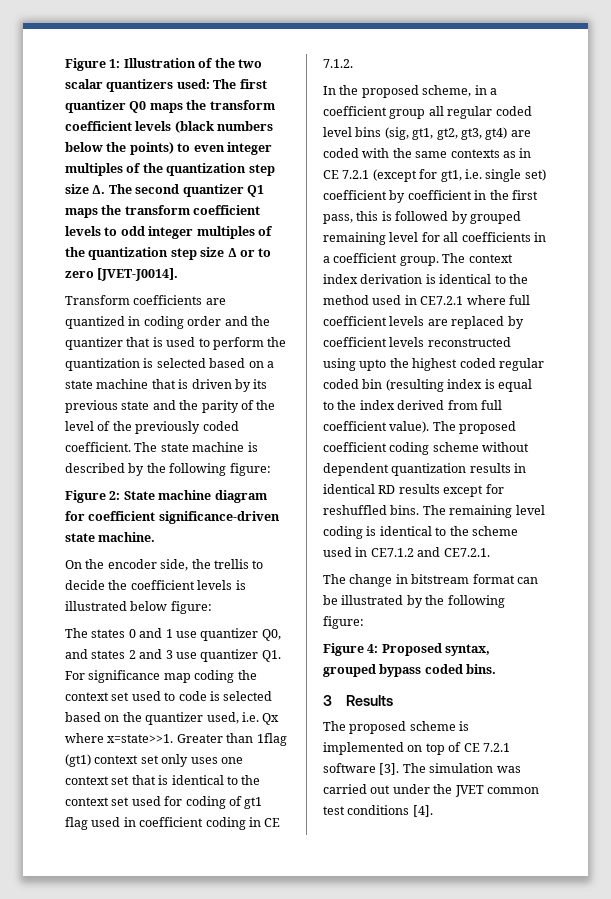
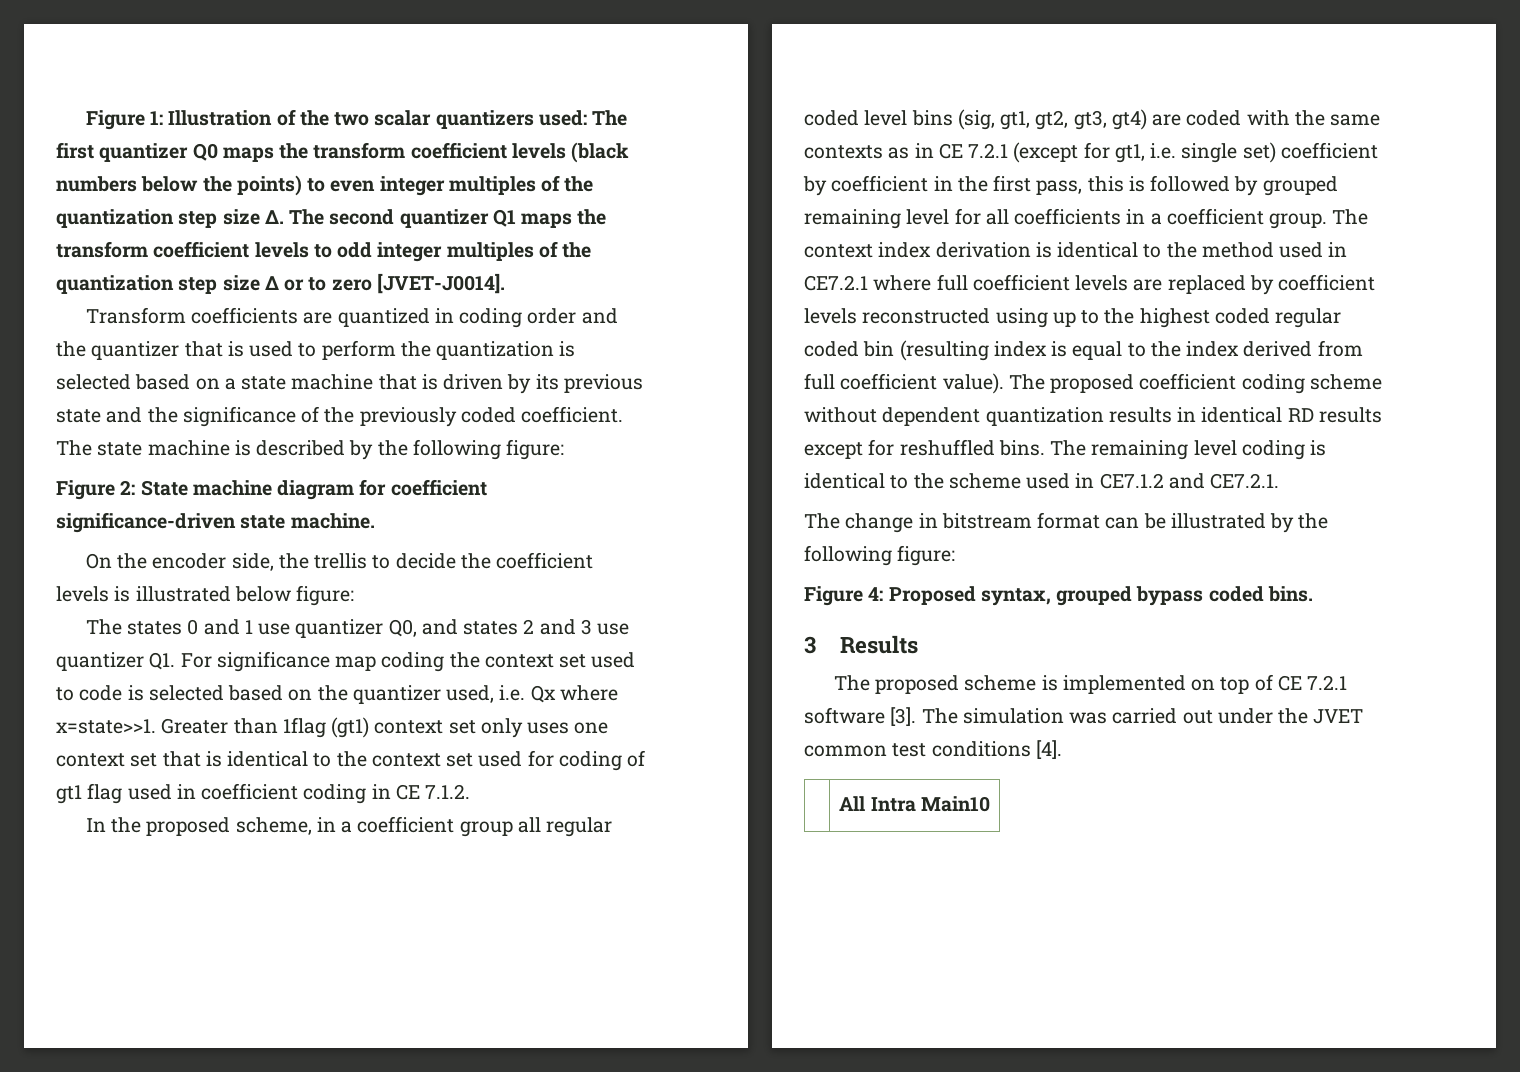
[201,400,276,413] [65,421,94,431] parity of the level -> [182,406,296,427] significance
[359,359,387,371] upto -> [1052,310,1100,327] up to
(433, 811) none -> [839,796,990,812] // | All Intra Main10

